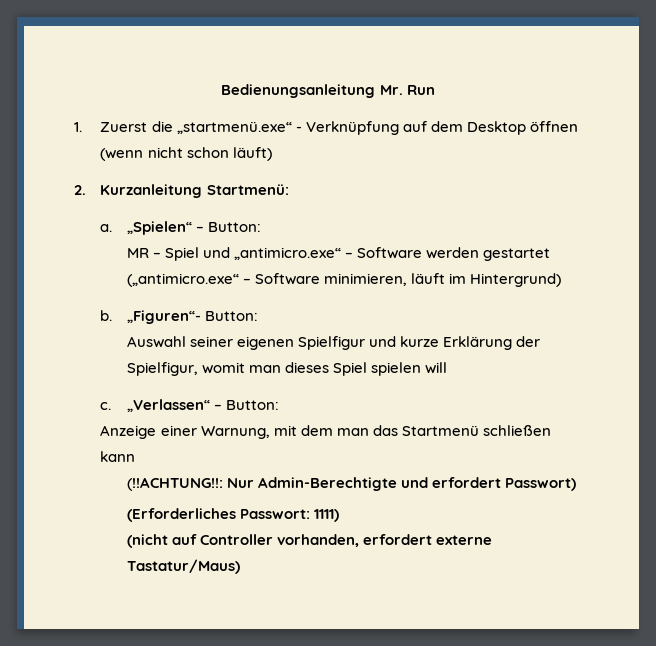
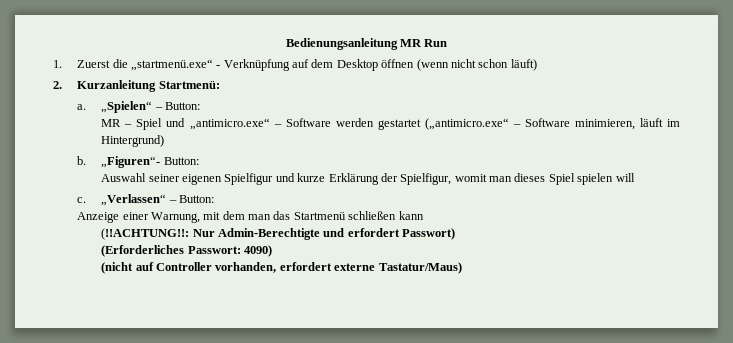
[379,85,403,95] Mr. -> [400,39,422,47] MR
[314,509,340,522] 1111) -> [244,245,273,257] 4090)

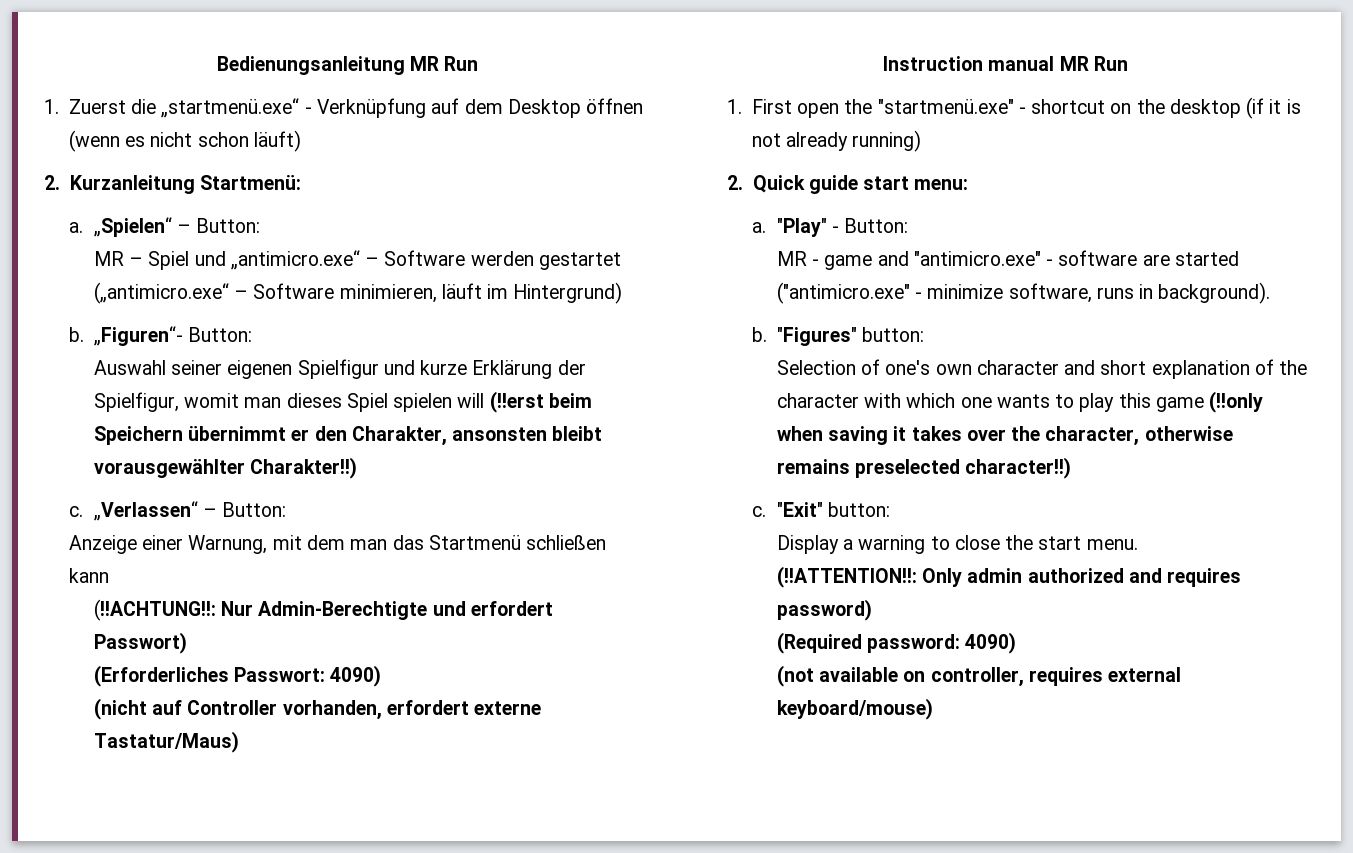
(449, 65) none -> [125,136,146,147] es
(635, 177) none -> [489,391,592,413] [93,426,603,446] [93,457,358,479] (!!erst beim Speichern übernimmt er den Charakter, ansonsten bleibt vorausgewählter Charakter!!)
(462, 268) none -> [883,56,1128,71] [726,97,1301,119] [751,130,922,152] [726,175,969,194] [751,218,909,237] [776,250,1239,270] [776,282,1271,304] [751,327,925,346] [776,359,1308,379] [776,391,1264,413] [776,426,1233,446] [776,457,1072,479] [751,502,891,517] [776,535,1138,554] [776,566,1242,588] [776,599,872,621] [776,632,1017,654] [776,665,1182,687] [776,698,933,720] // Instruction manual MR Run // 1. First open the "startmenü.exe" - shortcut on the desktop (if it is not already running) // 2. Quick guide start menu: // a. "Play" - Button: // MR - game and "antimicro.exe" - software are started ("antimicro.exe" - minimize software, runs in background). // b. "Figures" button: // Selection of one's own character and short explanation of the character with which one wants to play this game (!!only when saving it takes over the character, otherwise remains preselected character!!) // c. "Exit" button: // Display a warning to close the start menu. // (!!ATTENTION!!: Only admin authorized and requires password) // (Required password: 4090) // (not available on controller, requires external keyboard/mouse)

